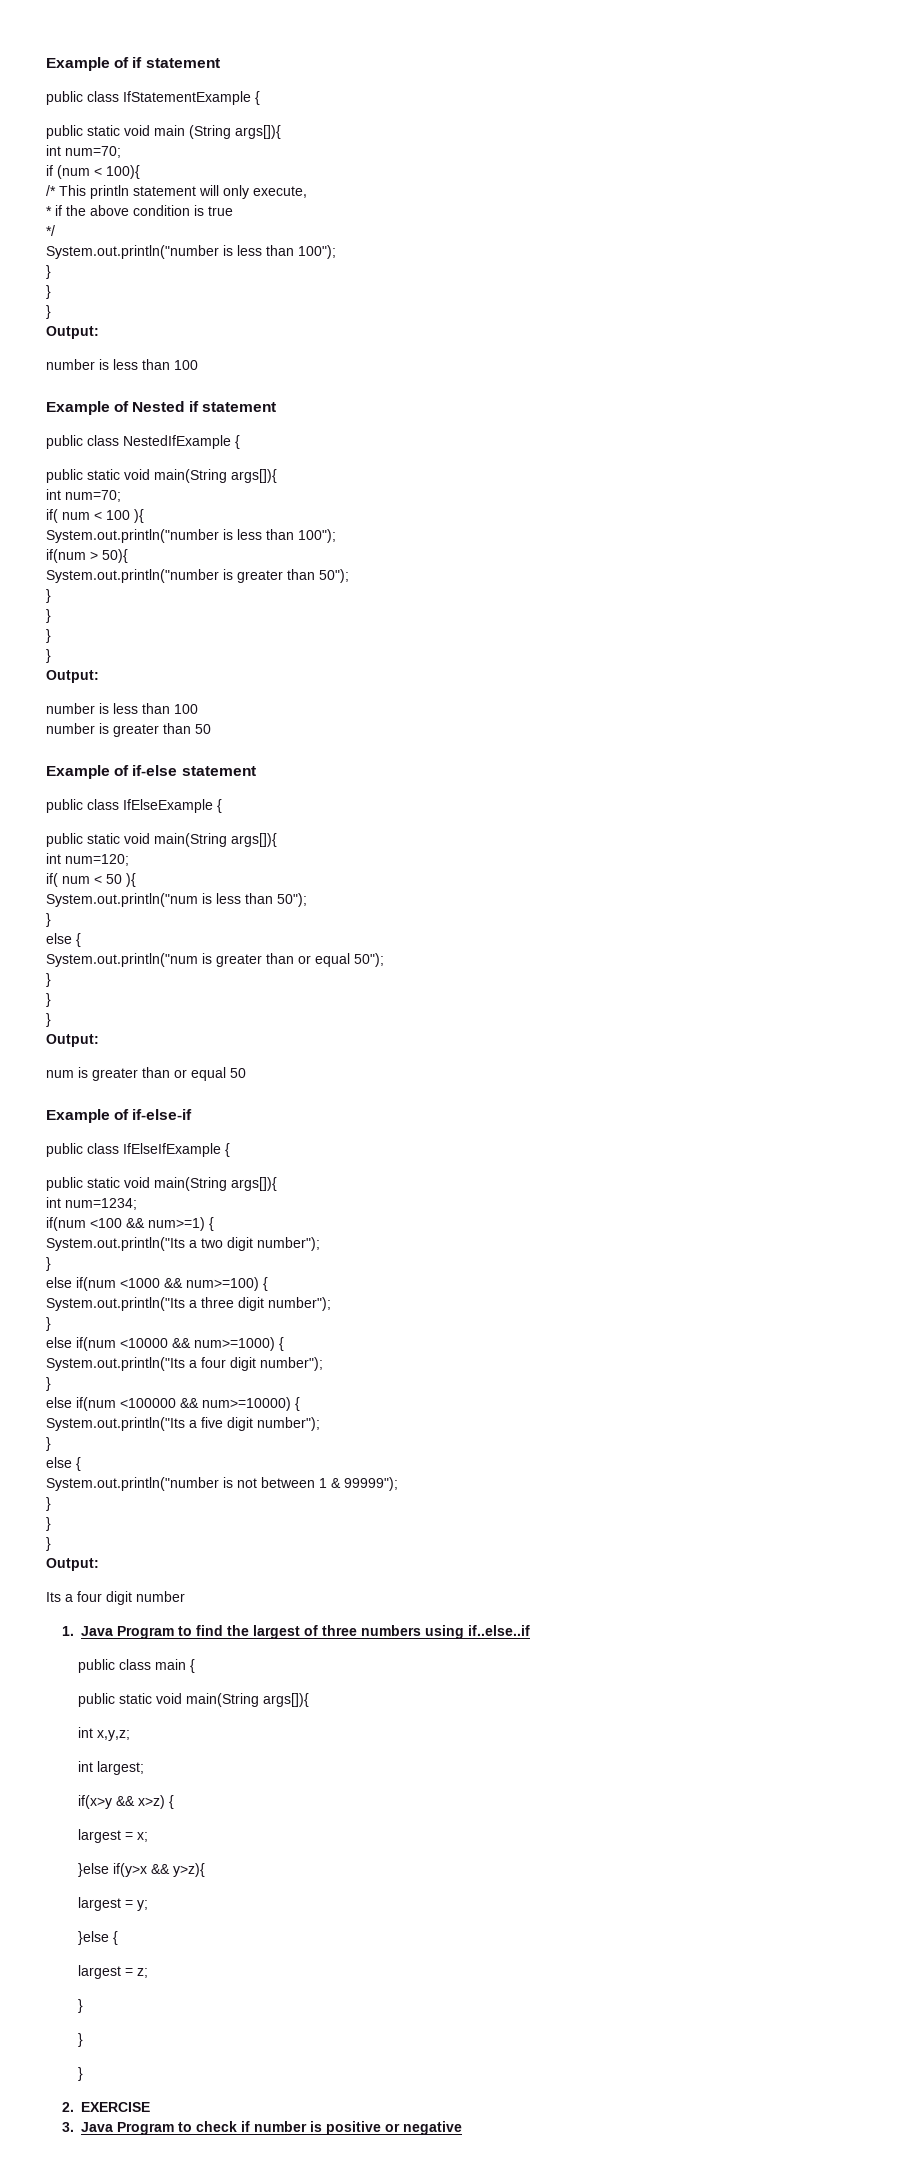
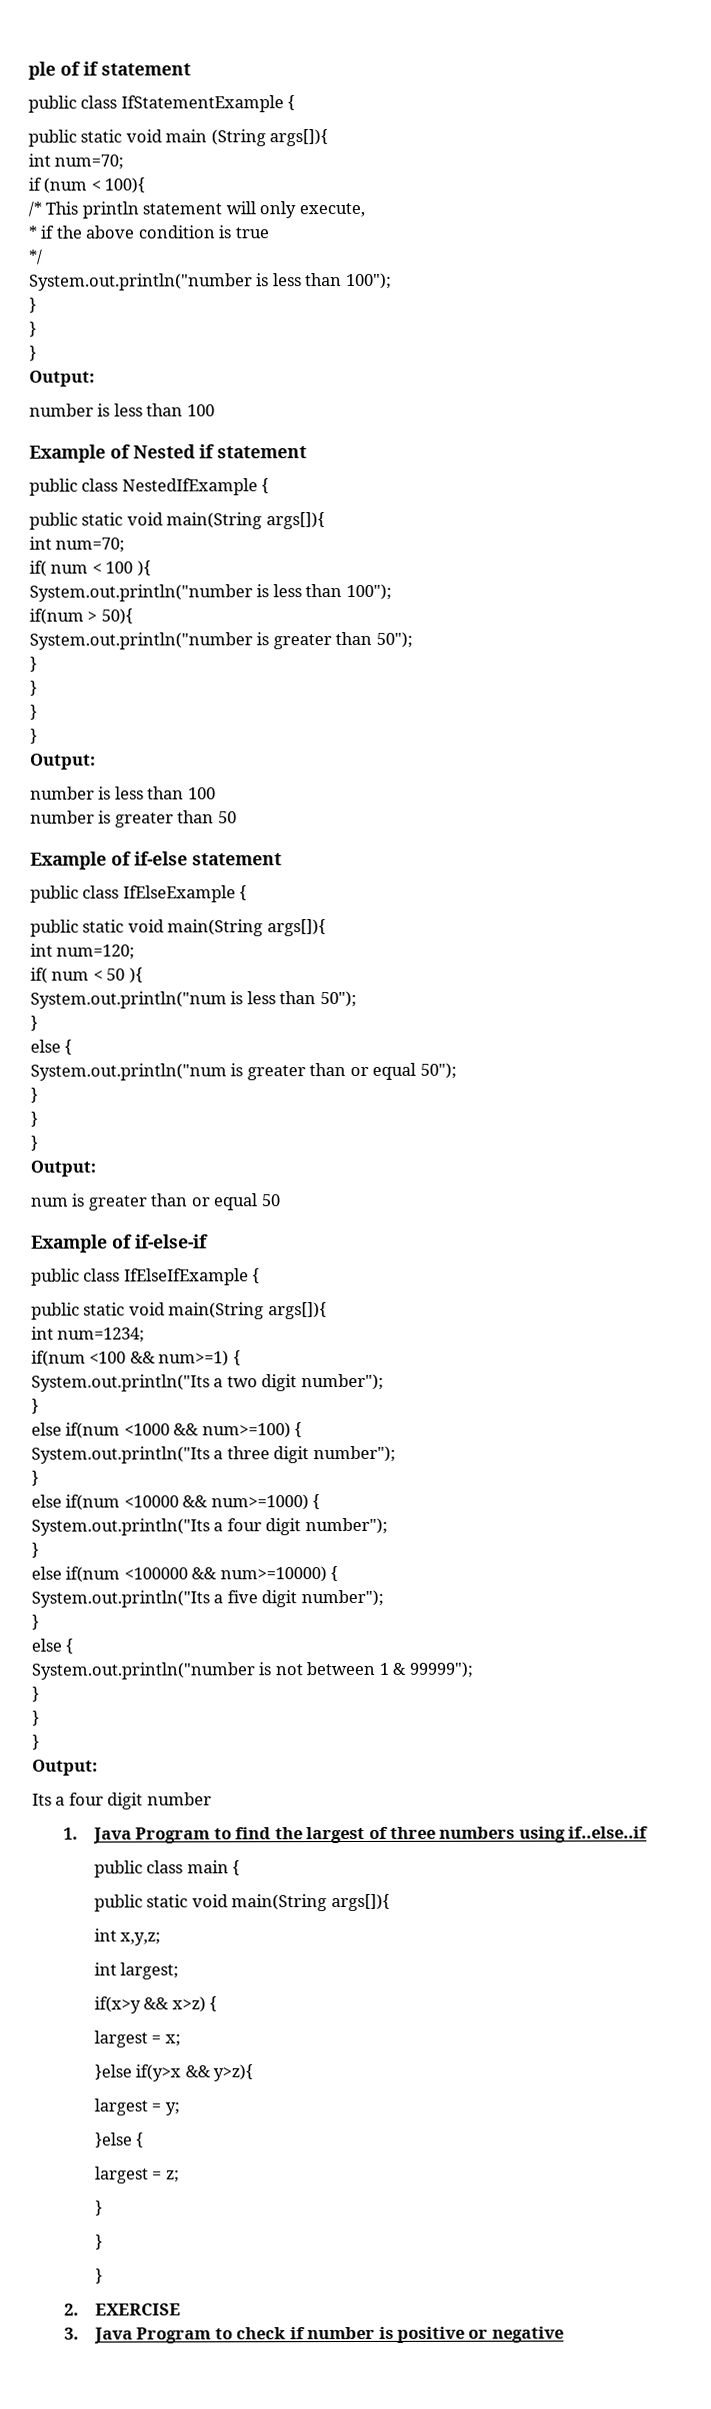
[46,57,110,71] Example -> [28,61,56,80] ple

